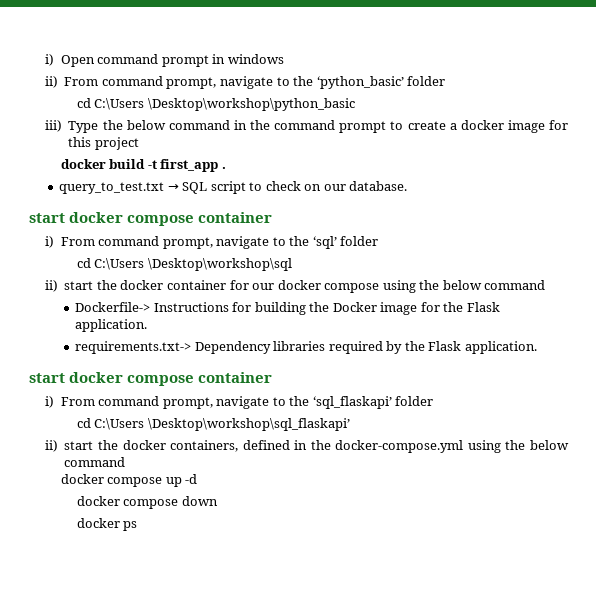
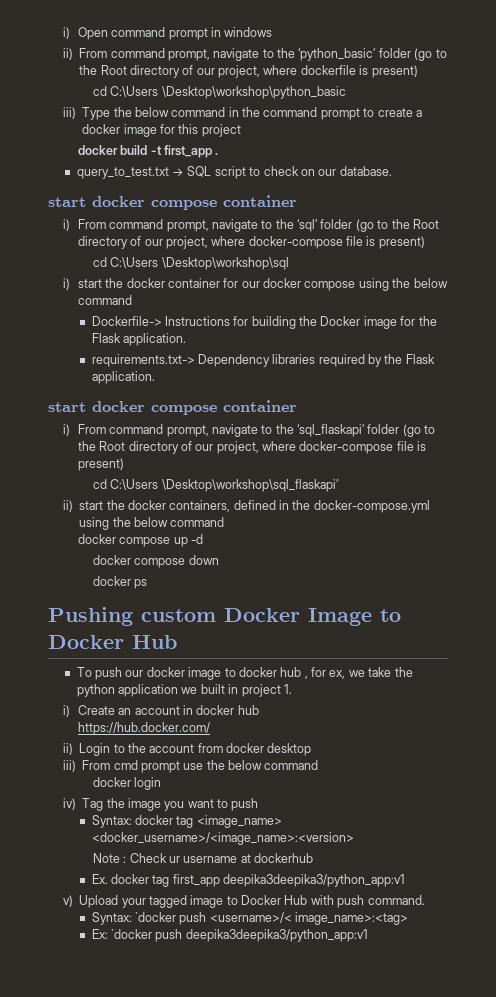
(446, 81) none -> [414,48,447,61] [79,65,418,78] (go to the Root directory of our project, where dockerfile is present)
(379, 241) none -> [355,219,439,232] [77,236,425,249] (go to the Root directory of our project, where docker-compose file is present)
[44,280,58,292] ii) -> [62,278,70,290] i)
(434, 401) none -> [402,424,436,437] [77,441,427,454] [77,458,124,471] (go to the Root directory of our project, where docker-compose file is present)
(138, 526) none -> [48,607,401,626] [48,635,177,649] [76,667,413,680] [76,684,292,697] [62,705,259,717] [77,722,210,735] [62,743,312,756] [62,760,319,773] [92,777,162,790] [62,798,259,811] [91,815,282,828] [91,832,354,845] [92,853,314,863] [91,874,406,887] [62,895,425,908] [91,912,409,925] [91,929,368,942] // Pushing custom Docker Image to Docker Hub // To push our docker image to docker hub , for ex, we take the python application we built in project 1. // i) Create an account in docker hub // https://hub.docker.com/ // ii) Login to the account from docker desktop // iii) From cmd prompt use the below command // docker login // iv) Tag the image you want to push // Syntax: docker tag <image_name> <docker_username>/<image_name>:<version> // Note : Check ur username at dockerhub // Ex. docker tag first_app deepika3deepika3/python_app:v1 // v) Upload your tagged image to Docker Hub with push command. // Syntax: `docker push <username>/< image_name>:<tag> // Ex: `docker push deepika3deepika3/python_app:v1

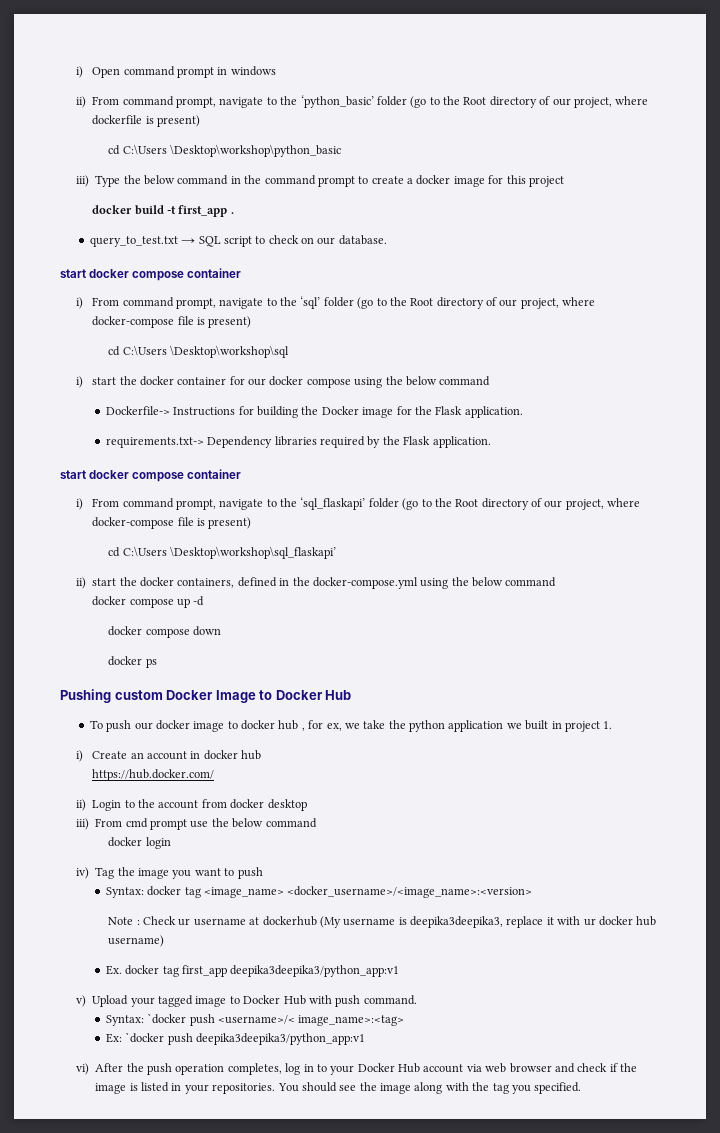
(314, 858) none -> [319,916,657,928] [108,935,165,947] (My username is deepika3deepika3, replace it with ur docker hub username)
(368, 935) none -> [76,1063,638,1075] [95,1082,582,1094] // vi) After the push operation completes, log in to your Docker Hub account via web browser and check if the image is listed in your repositories. You should see the image along with the tag you specified.

